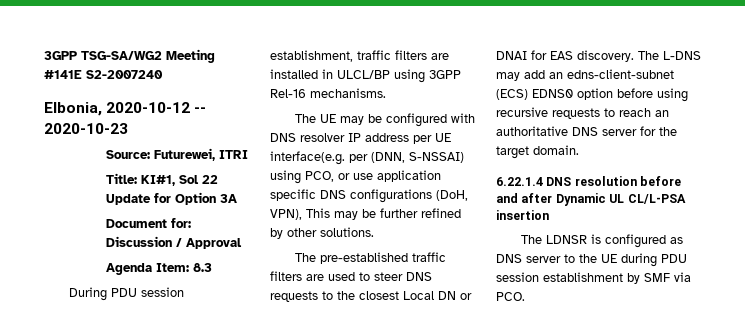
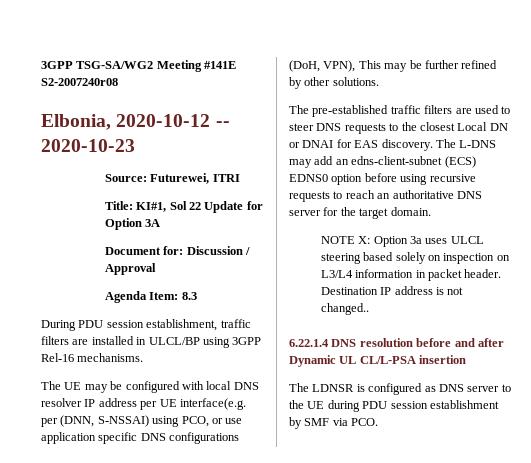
[86,70,163,79] S2-2007240 -> [41,78,118,86] S2-2007240r08
(475, 118) none -> [206,381,232,390] local
(579, 150) none -> [320,236,484,247] [320,252,510,264] [320,269,502,281] [320,286,464,295] [320,303,369,315] // NOTE X: Option 3a uses ULCL steering based solely on inspection on L3/L4 information in packet header. Destination IP address is not changed..

